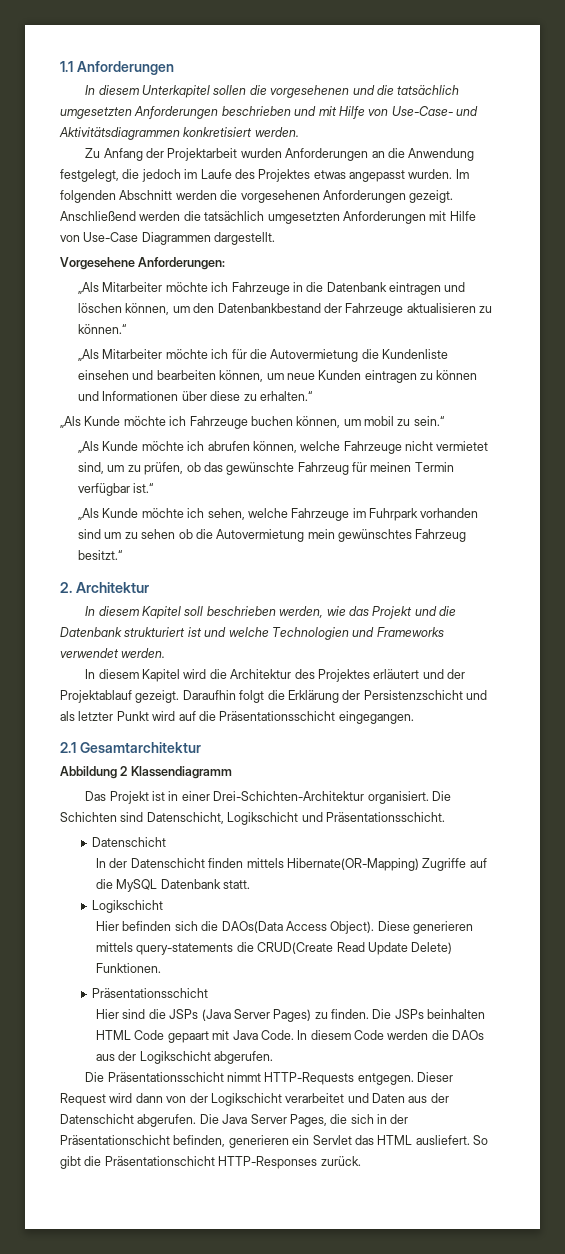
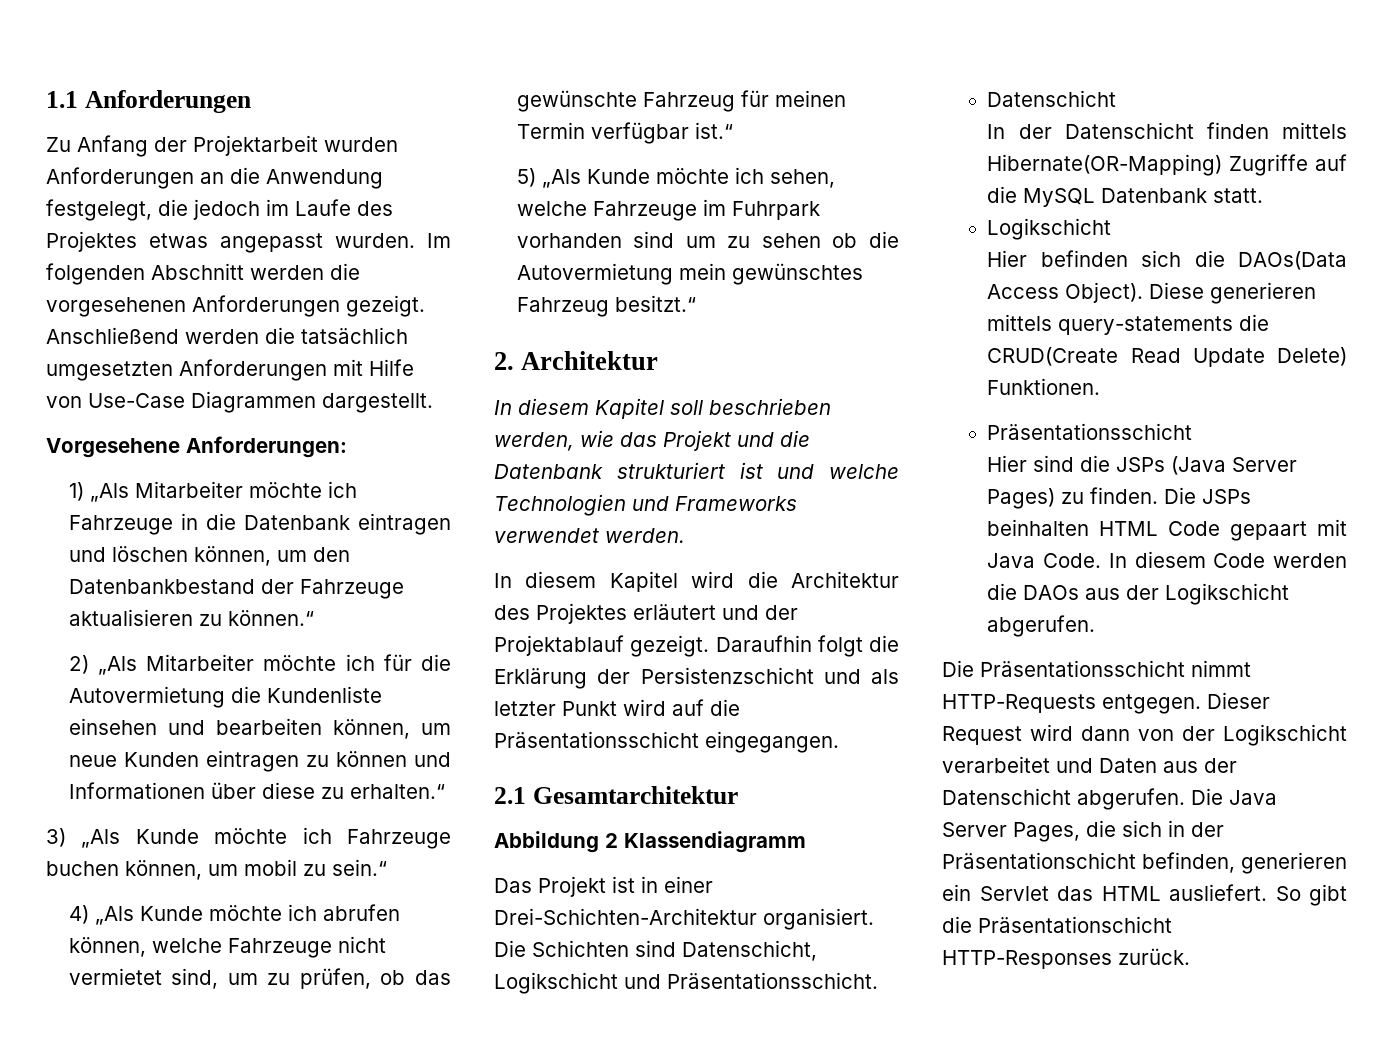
[85,85,460,98] [60,106,478,119] [59,127,299,140] // In diesem Unterkapitel sollen die vorgesehenen und die tatsächlich umgesetzten Anforderungen beschrieben und mit Hilfe von Use-Case- und Aktivitätsdiagrammen konkretisiert werden. -> (251, 101) none
(226, 263) none -> [68,482,84,501] 1)
(127, 329) none -> [68,655,89,674] 2)
(312, 396) none -> [46,828,66,847] 3)
(444, 421) none -> [68,905,89,924] 4)
(154, 488) none -> [516,168,536,187] 5)

